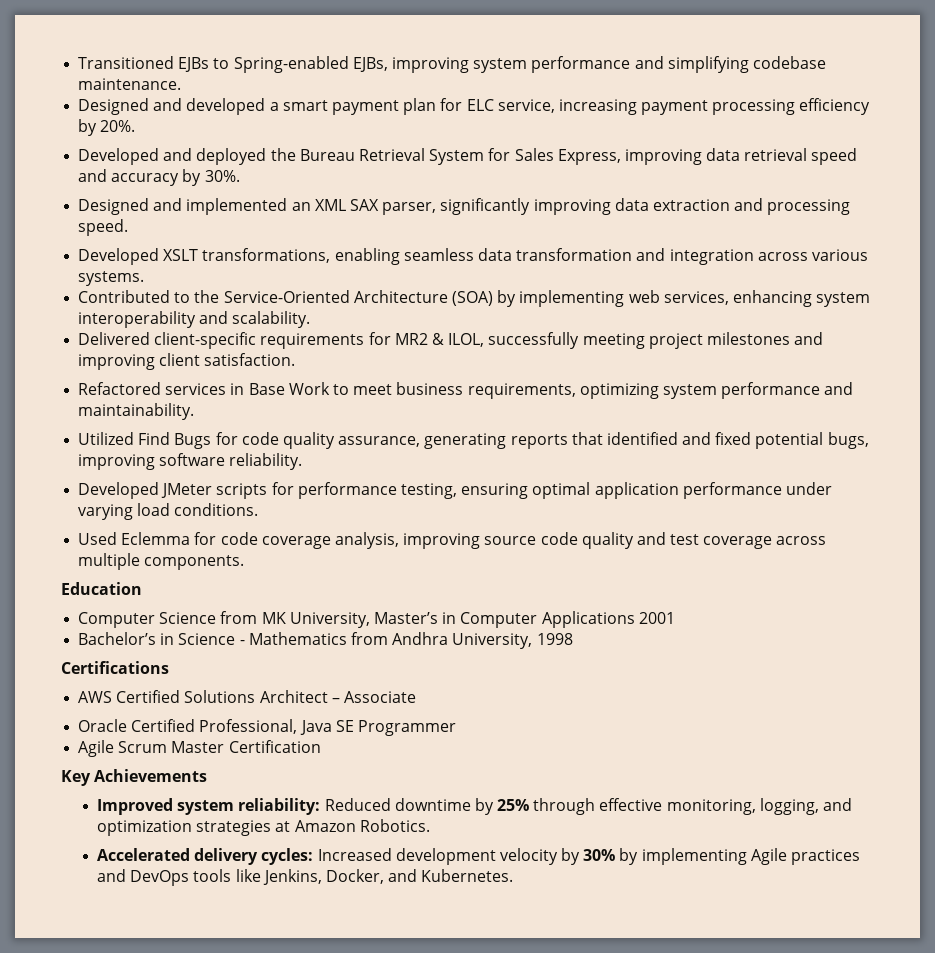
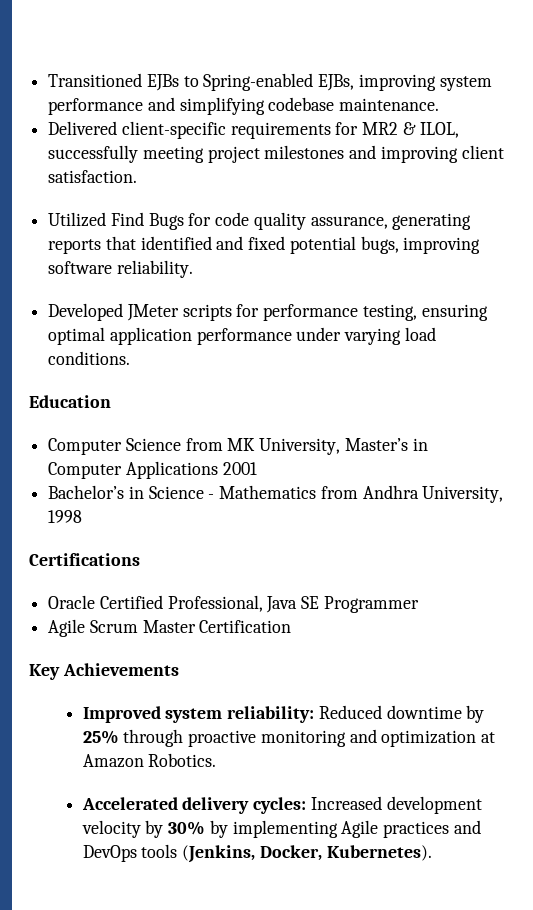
[78,98,871,115] [78,119,136,136] [78,148,858,165] [78,169,240,186] [78,198,851,215] [78,219,129,236] [78,248,868,265] [78,271,145,286] [78,290,871,307] [78,311,311,328] // Designed and developed a smart payment plan for ELC service, increasing payment processing efficiency by 20%. // Developed and deployed the Bureau Retrieval System for Sales Express, improving data retrieval speed and accuracy by 30%. // Designed and implemented an XML SAX parser, significantly improving data extraction and processing speed. // Developed XSLT transformations, enabling seamless data transformation and integration across various systems. // Contributed to the Service-Oriented Architecture (SOA) by implementing web services, enhancing system interoperability and scalability. -> (440, 104) none
[78,382,854,399] [78,403,195,420] // Refactored services in Base Work to meet business requirements, optimizing system performance and maintainability. -> (138, 176) none
[78,532,827,549] [78,553,245,570] // Used Eclemma for code coverage analysis, improving source code quality and test coverage across multiple components. -> (131, 358) none
[78,690,416,703] // AWS Certified Solutions Architect – Associate -> (140, 559) none
[599,798,819,815] effective monitoring, logging, -> [188,730,346,747] proactive monitoring
[196,820,272,836] strategies -> (477, 738) none
[235,869,514,885] like Jenkins, Docker, and Kubernetes. -> [182,845,432,863] (Jenkins, Docker, Kubernetes).

